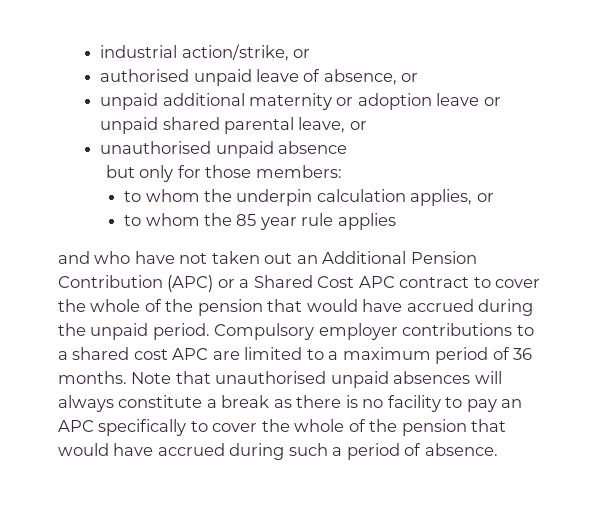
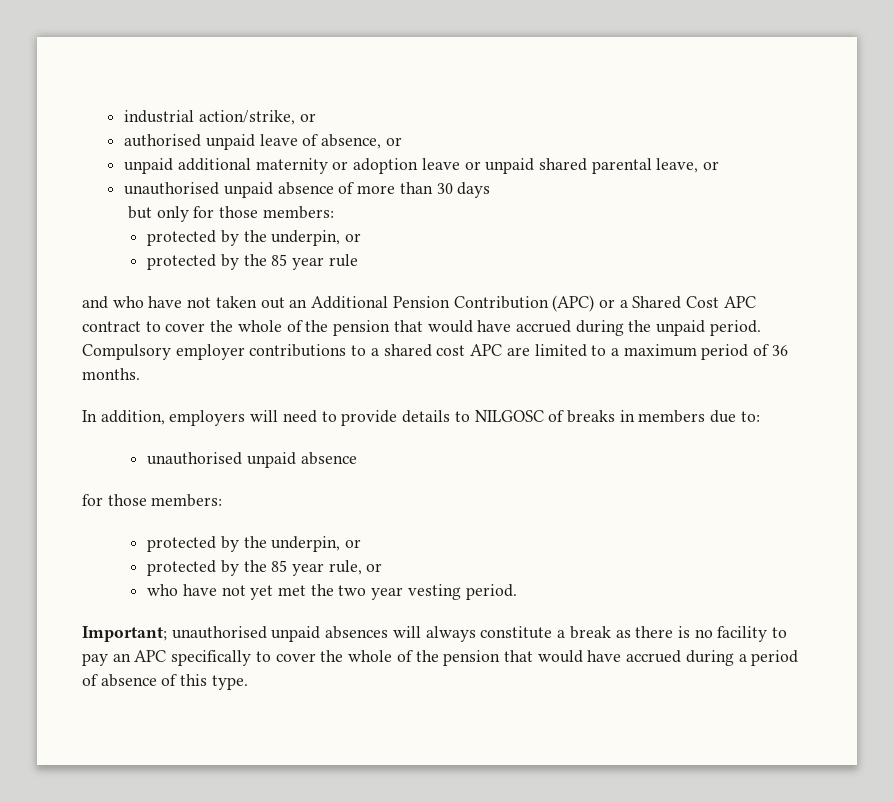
(348, 147) none -> [338,182,491,198] of more than 30 days
[124,189,494,206] [124,213,200,226] to whom the underpin calculation applies, or // to whom -> [147,230,361,246] [147,254,239,270] protected by the underpin, or // protected by
[337,213,396,230] applies -> (358, 260) none
[131,371,211,384] Note that -> [82,410,760,426] [147,452,357,468] [82,494,223,507] [147,536,361,552] [147,560,383,576] [147,584,517,600] [82,626,167,642] // In addition, employers will need to provide details to NILGOSC of breaks in members due to: // unauthorised unpaid absence // for those members: // protected by the underpin, or // protected by the 85 year rule, or // who have not yet met the two year vesting period. // Important;
[288,443,328,456] such -> (734, 658) none
[424,443,498,456] absence. -> [100,674,248,690] absence of this type.

